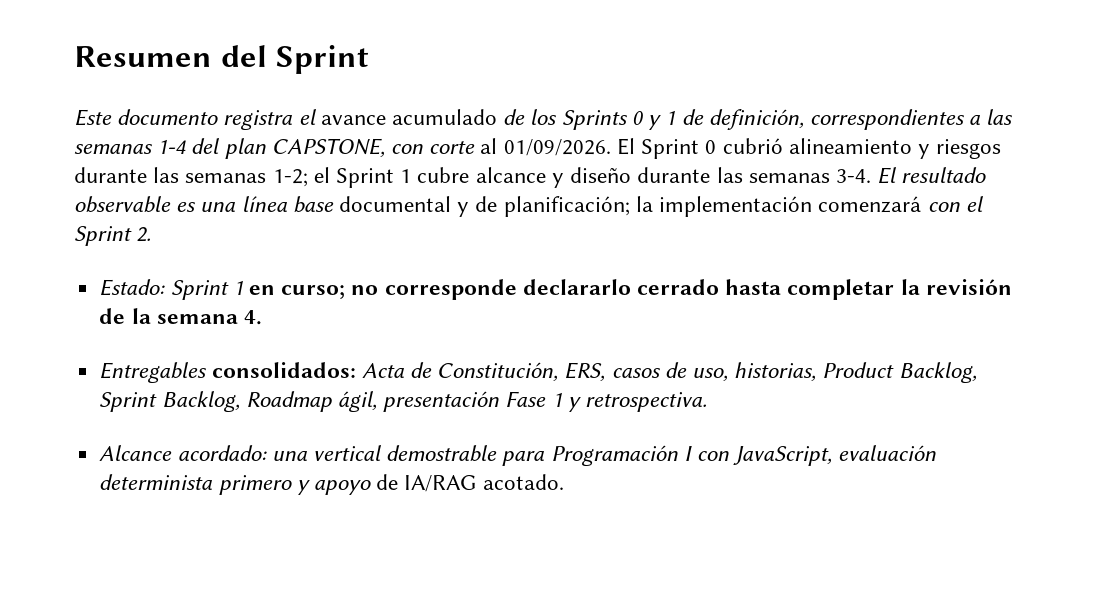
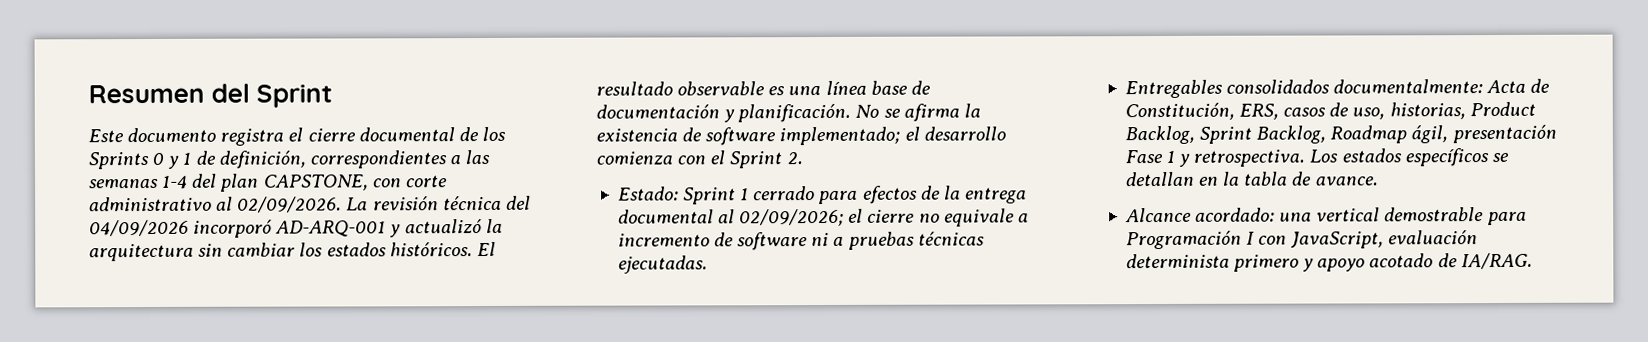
[320,109,498,125] avance acumulado -> [307,127,455,142] cierre documental
[480,138,1002,159] [74,167,871,188] al 01/09/2026. El Sprint 0 cubrió alineamiento y riesgos durante las semanas 1-2; el Sprint 1 cubre alcance y diseño durante las semanas 3-4. -> [89,195,531,213] [89,218,503,238] [89,242,473,262] administrativo al 02/09/2026. La revisión técnica del 04/09/2026 incorporó AD-ARQ-001 y actualizó la arquitectura sin cambiar los estados históricos.
[339,196,922,217] documental y de planificación; la implementación comenzará -> [910,80,931,95] [596,103,981,123] [596,126,1006,146] [596,151,673,165] de documentación y planificación. No se afirma la existencia de software implementado; el desarrollo comienza
[248,279,1012,300] [99,308,262,325] en curso; no corresponde declararlo cerrado hasta completar la revisión de la semana 4. -> [753,185,1027,205] [617,208,1029,227] [617,231,985,251] [617,255,708,274] cerrado para efectos de la entrega documental al 02/09/2026; el cierre no equivale a incremento de software ni a pruebas técnicas ejecutadas.
[211,362,356,378] consolidados: -> [1226,79,1484,94] consolidados documentalmente:
(707, 402) none -> [1309,148,1509,167] [1125,171,1379,187] Los estados específicos se detallan en la tabla de avance.
[376,474,564,492] de IA/RAG acotado. -> [1369,252,1533,270] acotado de IA/RAG.

